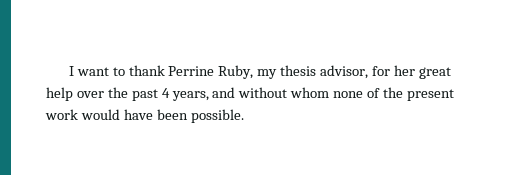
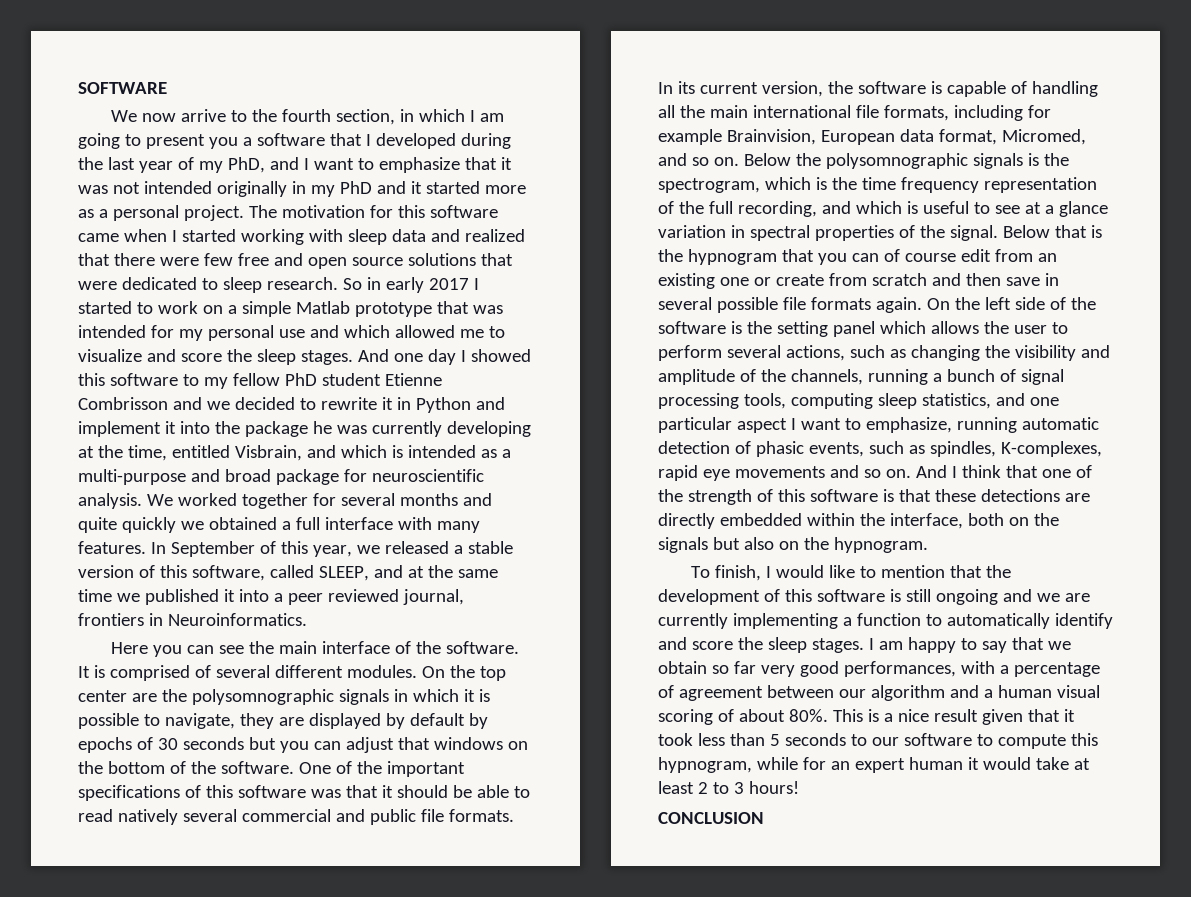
[68,65,451,79] [46,87,454,101] [45,109,244,123] I want to thank Perrine Ruby, my thesis advisor, for her great help over the past 4 years, and without whom none of the present work would have been possible. -> [78,82,167,94] [110,109,504,125] [78,133,511,149] [78,157,512,173] [78,181,526,197] [78,205,498,221] [78,229,525,245] [78,253,513,269] [78,277,479,293] [78,301,503,317] [78,325,505,341] [78,349,531,365] [78,373,442,389] [78,397,505,413] [78,421,531,437] [78,445,511,461] [78,469,484,485] [78,493,492,509] [78,517,480,533] [78,541,513,557] [78,565,498,581] [78,589,464,605] [78,613,307,626] [110,641,519,657] [78,665,506,681] [78,689,490,705] [78,713,488,729] [78,737,528,753] [78,761,465,777] [78,785,530,801] [78,809,514,825] [658,81,1098,97] [658,105,1051,121] [658,129,1086,145] [658,153,1069,169] [658,177,1097,193] [658,201,1108,217] [658,225,1102,241] [658,249,1057,265] [658,273,1059,289] [658,297,1096,313] [658,321,1068,337] [658,345,1110,361] [658,369,1064,385] [658,393,1059,409] [658,417,1099,433] [658,441,1102,457] [658,465,1092,481] [658,489,1090,505] [658,513,1059,529] [658,537,928,553] [690,565,1011,581] [658,589,1090,605] [658,613,1113,629] [658,637,1071,653] [658,661,1100,677] [658,685,1100,701] [658,709,1075,725] [658,733,1098,749] [658,757,1090,773] [658,781,799,794] [658,812,764,824] SOFTWARE // We now arrive to the fourth section, in which I am going to present you a software that I developed during the last year of my PhD, and I want to emphasize that it was not intended originally in my PhD and it started more as a personal project. The motivation for this software came when I started working with sleep data and realized that there were few free and open source solutions that were dedicated to sleep research. So in early 2017 I started to work on a simple Matlab prototype that was intended for my personal use and which allowed me to visualize and score the sleep stages. And one day I showed this software to my fellow PhD student Etienne Combrisson and we decided to rewrite it in Python and implement it into the package he was currently developing at the time, entitled Visbrain, and which is intended as a multi-purpose and broad package for neuroscientific analysis. We worked together for several months and quite quickly we obtained a full interface with many features. In September of this year, we released a stable version of this software, called SLEEP, and at the same time we published it into a peer reviewed journal, frontiers in Neuroinformatics. // Here you can see the main interface of the software. It is comprised of several different modules. On the top center are the polysomnographic signals in which it is possible to navigate, they are displayed by default by epochs of 30 seconds but you can adjust that windows on the bottom of the software. One of the important specifications of this software was that it should be able to read natively several commercial and public file formats. In its current version, the software is capable of handling all the main international file formats, including for example Brainvision, European data format, Micromed, and so on. Below the polysomnographic signals is the spectrogram, which is the time frequency representation of the full recording, and which is useful to see at a glance variation in spectral properties of the signal. Below that is the hypnogram that you can of course edit from an existing one or create from scratch and then save in several possible file formats again. On the left side of the software is the setting panel which allows the user to perform several actions, such as changing the visibility and amplitude of the channels, running a bunch of signal processing tools, computing sleep statistics, and one particular aspect I want to emphasize, running automatic detection of phasic events, such as spindles, K-complexes, rapid eye movements and so on. And I think that one of the strength of this software is that these detections are directly embedded within the interface, both on the signals but also on the hypnogram. // To finish, I would like to mention that the development of this software is still ongoing and we are currently implementing a function to automatically identify and score the sleep stages. I am happy to say that we obtain so far very good performances, with a percentage of agreement between our algorithm and a human visual scoring of about 80%. This is a nice result given that it took less than 5 seconds to our software to compute this hypnogram, while for an expert human it would take at least 2 to 3 hours! // CONCLUSION

